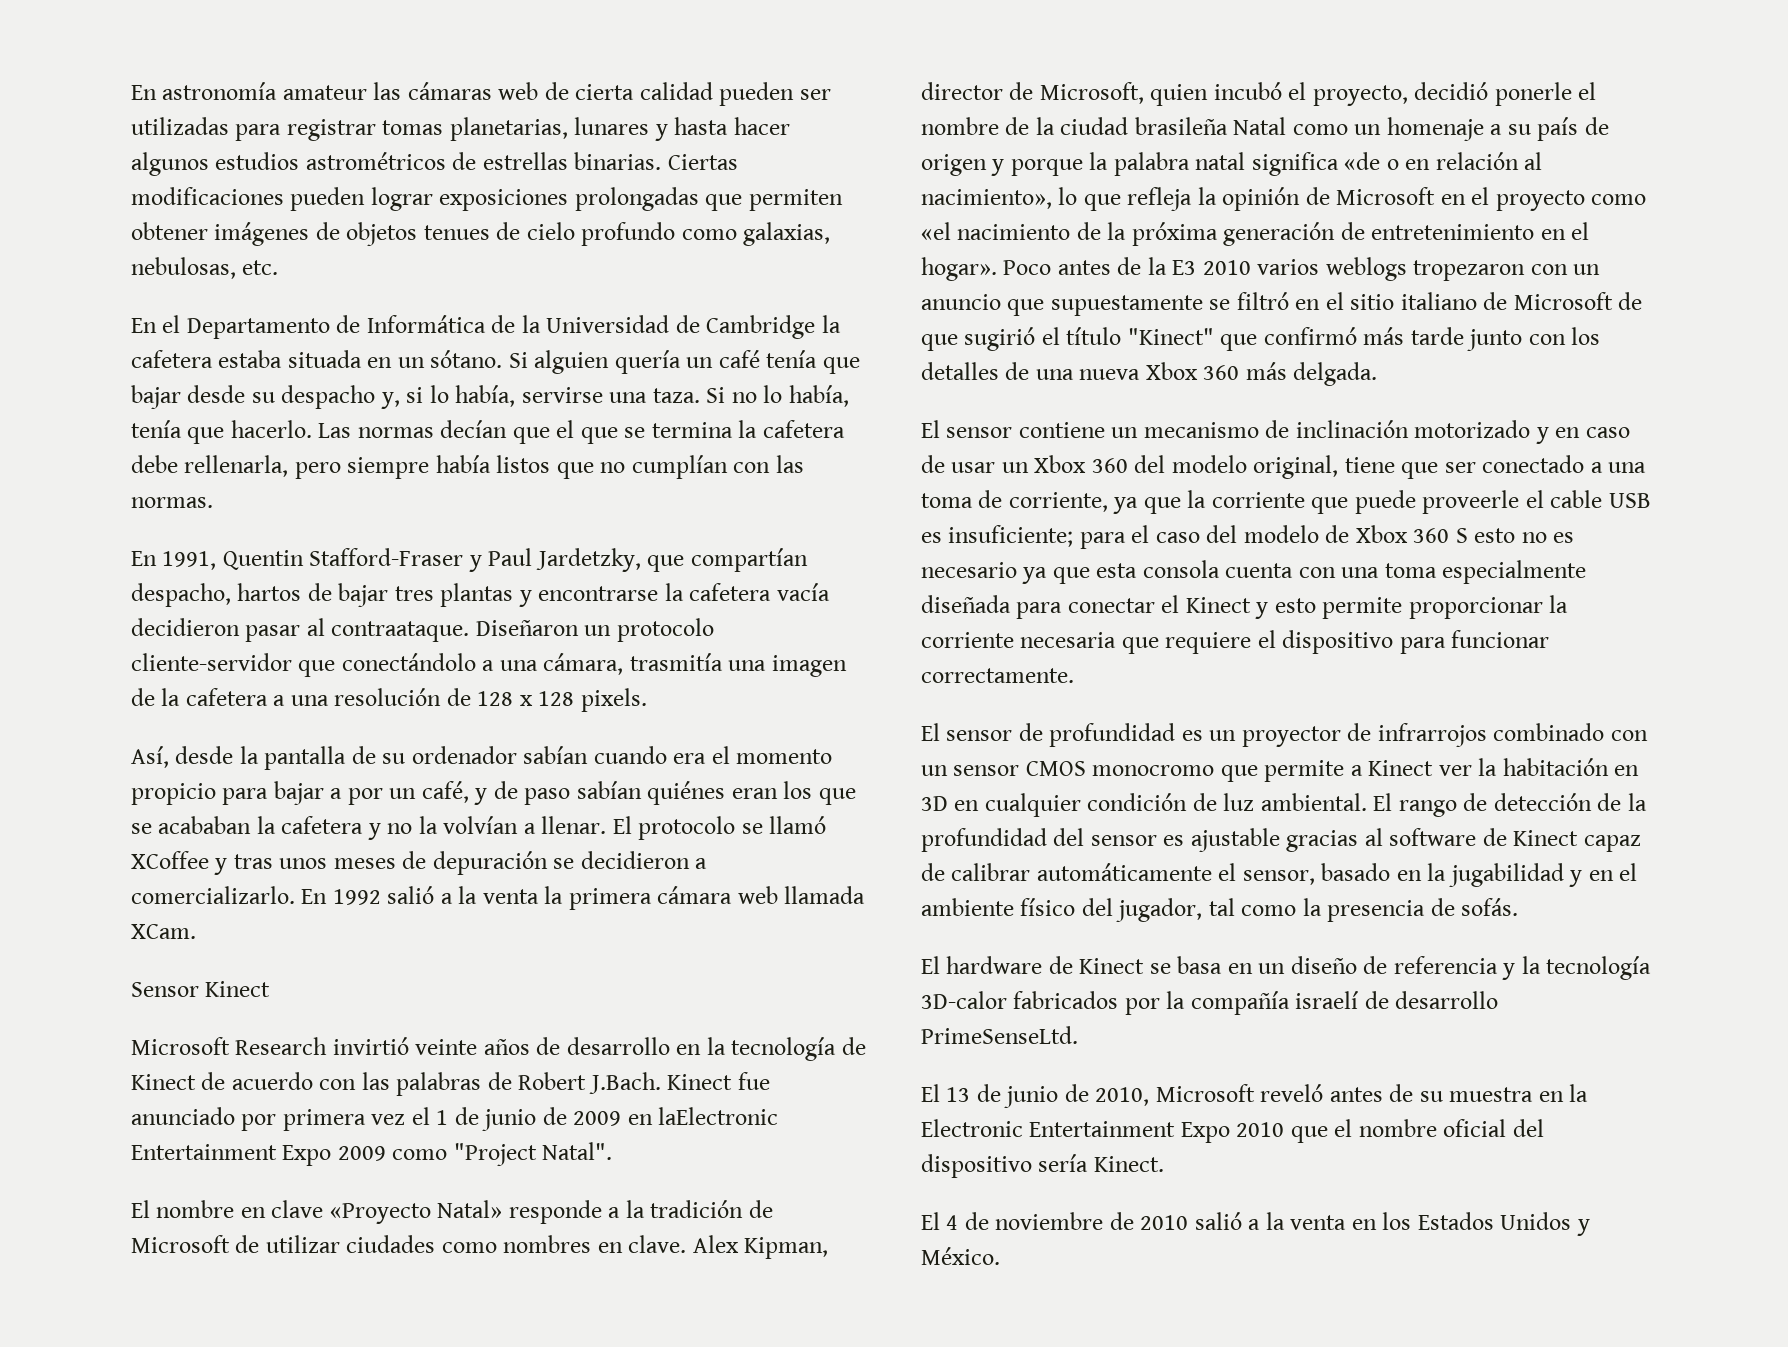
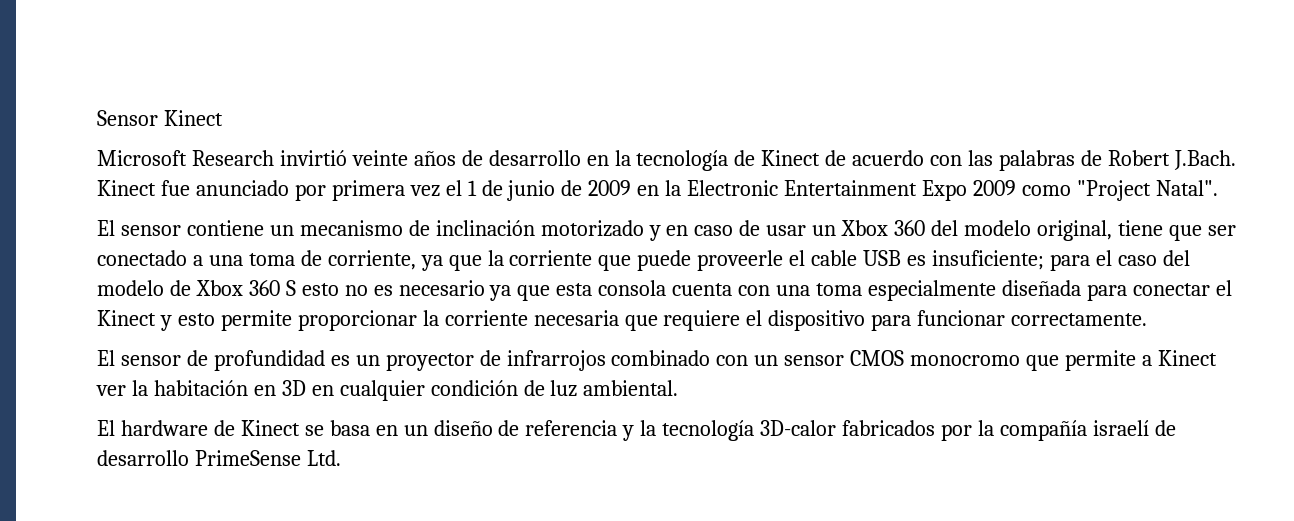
[131,82,831,106] [131,117,790,141] [131,152,738,176] [131,187,843,211] [131,222,831,246] [131,257,279,279] [131,315,841,339] [131,350,860,374] [131,385,849,409] [131,420,845,444] [131,455,804,479] [131,497,213,508] [131,548,808,572] [131,583,830,607] [131,618,714,642] [131,653,847,677] [131,688,647,712] [131,746,833,770] [131,781,856,805] [131,816,827,840] [131,851,708,875] [131,886,866,910] [131,924,196,939] En astronomía amateur las cámaras web de cierta calidad pueden ser utilizadas para registrar tomas planetarias, lunares y hasta hacer algunos estudios astrométricos de estrellas binarias. Ciertas modificaciones pueden lograr exposiciones prolongadas que permiten obtener imágenes de objetos tenues de cielo profundo como galaxias, nebulosas, etc. // En el Departamento de Informática de la Universidad de Cambridge la cafetera estaba situada en un sótano. Si alguien quería un café tenía que bajar desde su despacho y, si lo había, servirse una taza. Si no lo había, tenía que hacerlo. Las normas decían que el que se termina la cafetera debe rellenarla, pero siempre había listos que no cumplían con las normas. // En 1991, Quentin Stafford-Fraser y Paul Jardetzky, que compartían despacho, hartos de bajar tres plantas y encontrarse la cafetera vacía decidieron pasar al contraataque. Diseñaron un protocolo cliente-servidor que conectándolo a una cámara, trasmitía una imagen de la cafetera a una resolución de 128 x 128 pixels. // Así, desde la pantalla de su ordenador sabían cuando era el momento propicio para bajar a por un café, y de paso sabían quiénes eran los que se acababan la cafetera y no la volvían a llenar. El protocolo se llamó XCoffee y tras unos meses de depuración se decidieron a comercializarlo. En 1992 salió a la venta la primera cámara web llamada XCam. // -> (97, 118) none
[658,1107,779,1125] laElectronic -> [665,180,779,196] la Electronic
[131,1200,773,1224] [131,1235,829,1259] [921,82,1597,106] [921,117,1609,141] [921,152,1543,176] [921,187,1647,211] [921,222,1590,246] [921,257,1601,281] [921,292,1643,316] [921,327,1601,351] [921,362,1378,386] // El nombre en clave «Proyecto Natal» responde a la tradición de Microsoft de utilizar ciudades como nombres en clave. Alex Kipman, director de Microsoft, quien incubó el proyecto, decidió ponerle el nombre de la ciudad brasileña Natal como un homenaje a su país de origen y porque la palabra natal significa «de o en relación al nacimiento», lo que refleja la opinión de Microsoft en el proyecto como «el nacimiento de la próxima generación de entretenimiento en el hogar». Poco antes de la E3 2010 varios weblogs tropezaron con un anuncio que supuestamente se filtró en el sitio italiano de Microsoft de que sugirió el título "Kinect" que confirmó más tarde junto con los detalles de una nueva Xbox 360 más delgada. -> (1218, 188) none
[1373,793,1647,817] [921,828,1641,852] [921,863,1638,887] [921,898,1519,922] El rango de detección de la profundidad del sensor es ajustable gracias al software de Kinect capaz de calibrar automáticamente el sensor, basado en la jugabilidad y en el ambiente físico del jugador, tal como la presencia de sofás. -> (679, 388) none
[921,1026,1078,1044] [921,1084,1589,1108] [921,1119,1544,1143] [921,1154,1164,1178] [921,1212,1590,1236] [921,1247,1000,1265] PrimeSenseLtd. // El 13 de junio de 2010, Microsoft reveló antes de su muestra en la Electronic Entertainment Expo 2010 que el nombre oficial del dispositivo sería Kinect. // El 4 de noviembre de 2010 salió a la venta en los Estados Unidos y México. -> [194,450,341,466] PrimeSense Ltd.

